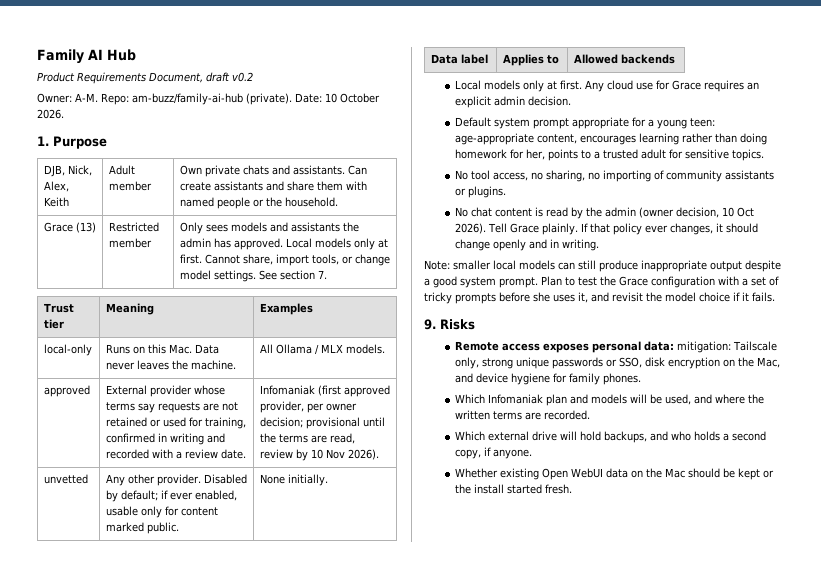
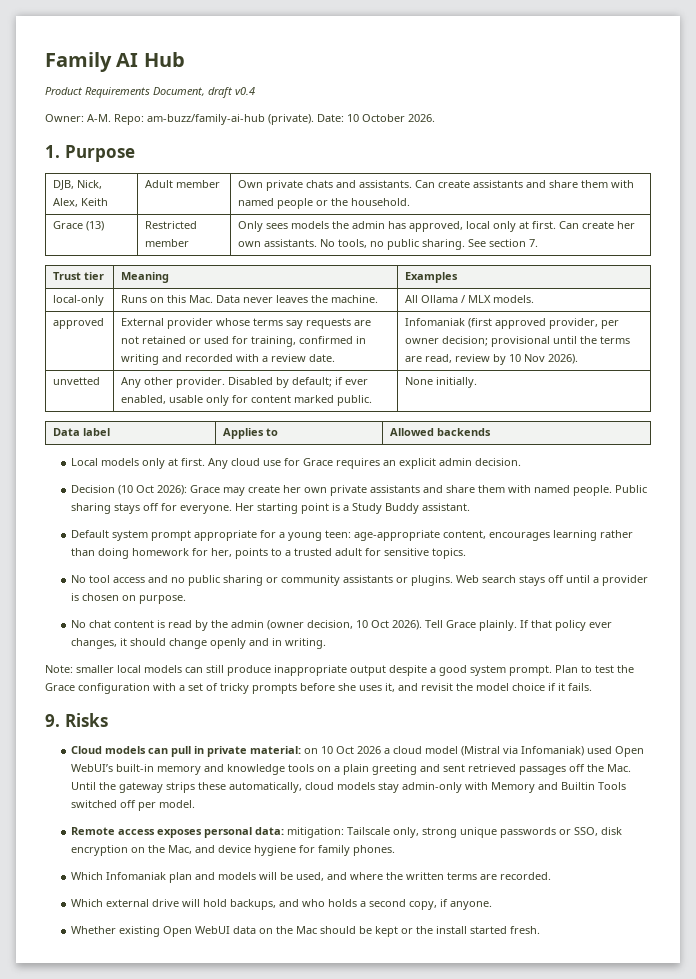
[232,72,253,82] v0.2 -> [235,87,255,95] v0.4
[269,222,340,232] and assistants -> (330, 225) none
[233,238,388,250] [179,254,390,266] [179,270,256,282] approved. Local models only at first. Cannot share, import tools, or change model settings. -> [409,221,636,232] [238,239,466,250] approved, local only at first. Can create her own assistants. No tools, no public sharing.
(572, 101) none -> [70,485,647,496] [70,503,470,514] // Decision (10 Oct 2026): Grace may create her own private assistants and share them with named people. Public sharing stays off for everyone. Her starting point is a Study Buddy assistant.
[493,170,775,182] [455,186,507,198] access, no sharing, no importing of community assistants or plugins. -> [112,575,648,586] [70,593,186,604] access and no public sharing or community assistants or plugins. Web search stays off until a provider is chosen on purpose.
(475, 324) none -> [70,746,644,757] [70,764,631,775] [70,782,626,793] [70,800,195,811] // Cloud models can pull in private material: on 10 Oct 2026 a cloud model (Mistral via Infomaniak) used Open WebUI’s built-in memory and knowledge tools on a plain greeting and sent retrieved passages off the Mac. Until the gateway strips these automatically, cloud models stay admin-only with Memory and Builtin Tools switched off per model.

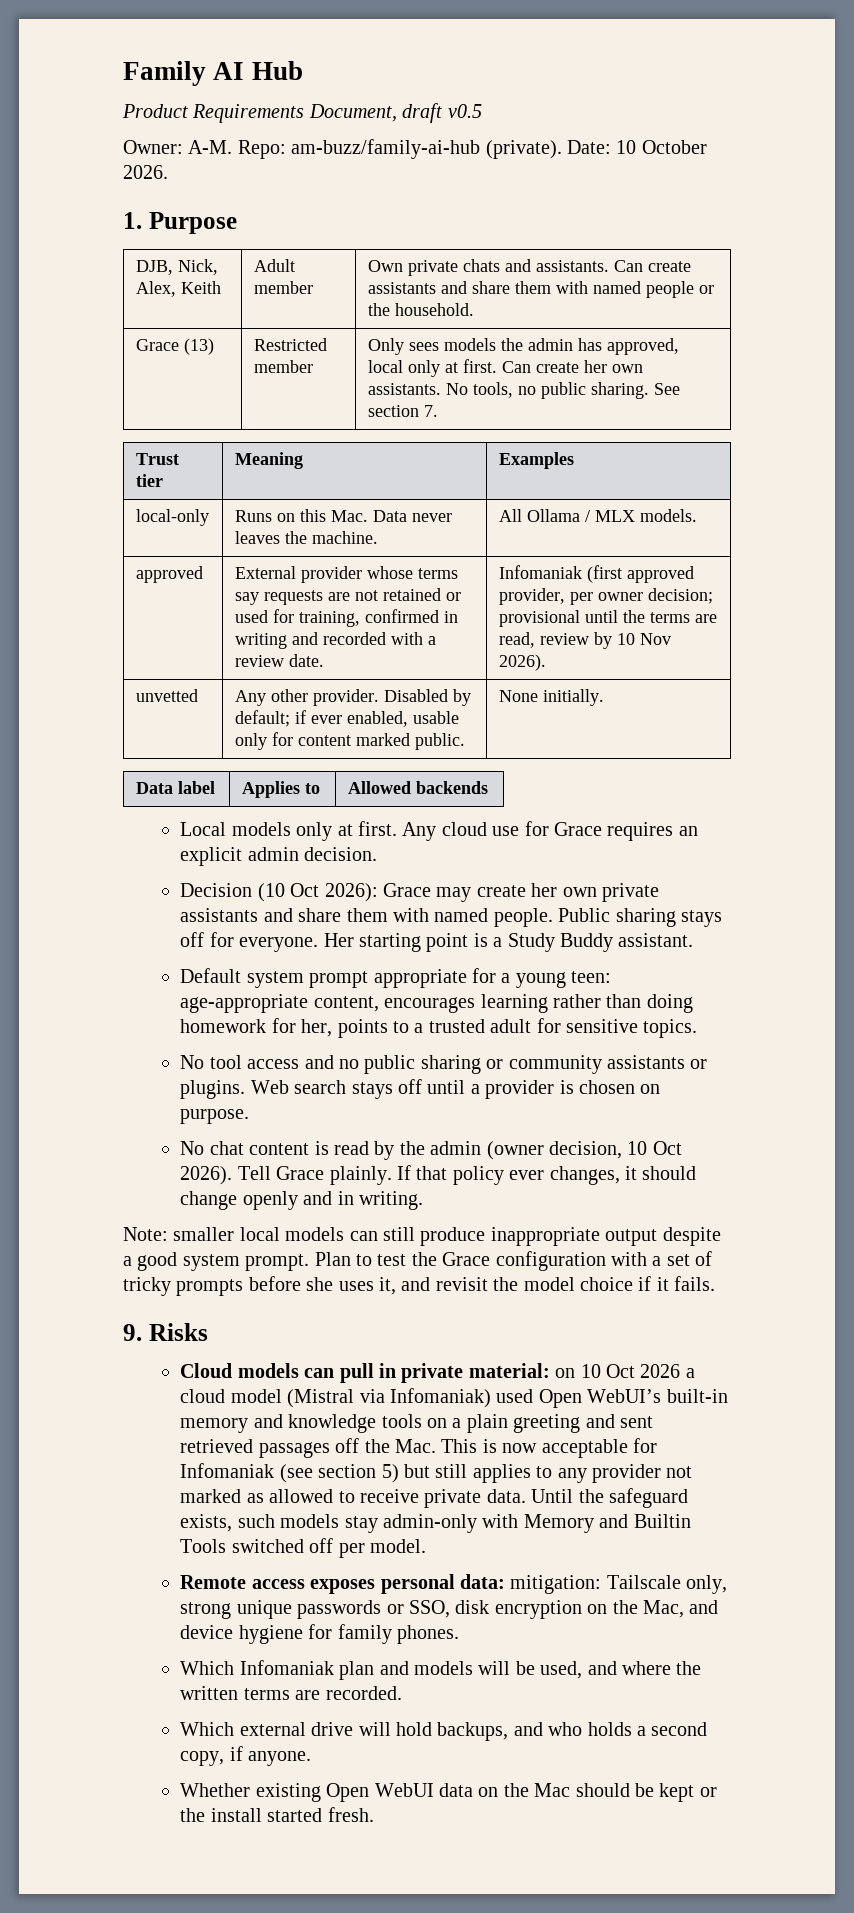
[235,87,255,95] v0.4 -> [447,104,482,118] v0.5
[70,782,334,793] Until the gateway strips these automatically, cloud -> [441,1438,657,1458] [180,1463,693,1483] [180,1488,688,1508] [180,1514,275,1532] This is now acceptable for Infomaniak (see section 5) but still applies to any provider not marked as allowed to receive private data. Until the safeguard exists, such

